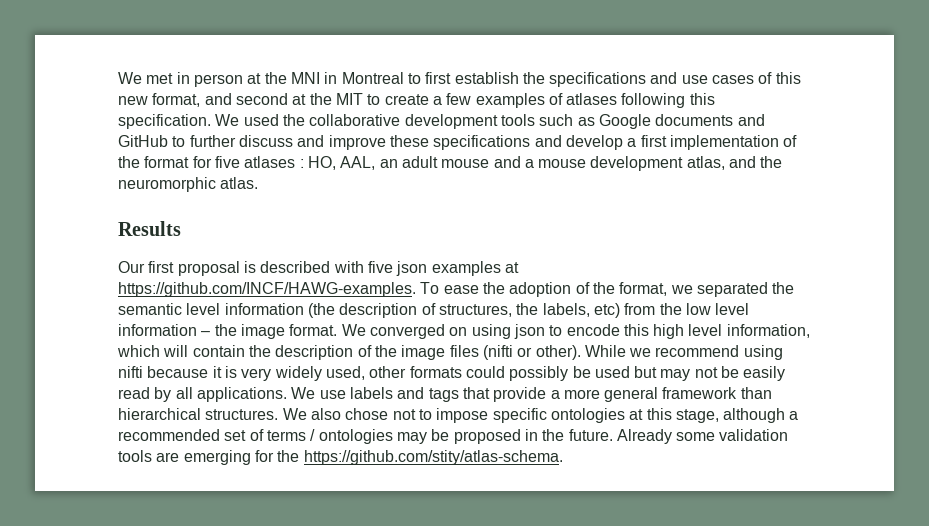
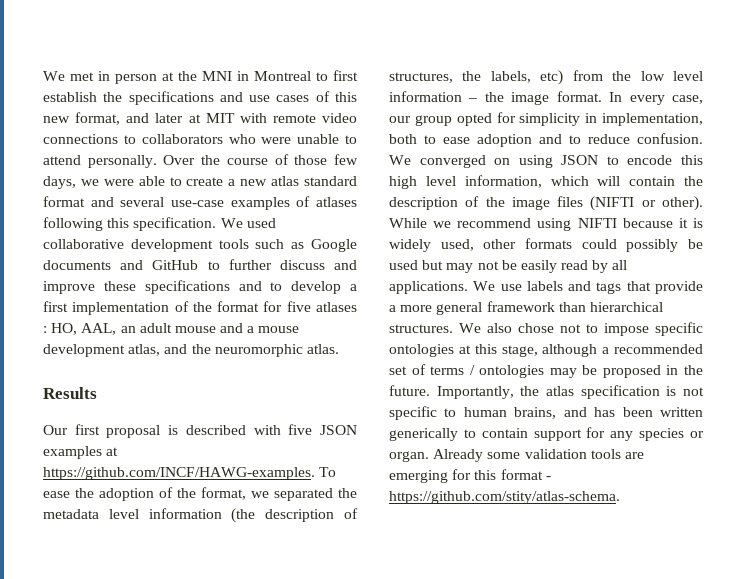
[235,93,472,105] second at the MIT to create a few -> [155,113,357,123] [43,134,357,144] [43,154,359,168] [43,176,357,189] [43,196,224,207] later at MIT with remote video connections to collaborators who were unable to attend personally. Over the course of those few days, we were able to create a new atlas standard format and several use-case
[282,114,305,126] the -> (276, 223) none
(562, 141) none -> [270,282,283,291] to
[396,261,428,276] json -> [320,425,357,435] JSON
[118,303,182,315] semantic -> [43,509,99,519] metadata
(338, 330) none -> [609,92,703,105] [389,112,703,126] [389,133,703,147] In every case, our group opted for simplicity in implementation, both to ease adoption and to reduce confusion.
[513,324,545,339] json -> [561,155,599,165] JSON
[482,345,513,360] (nifti -> [590,196,635,211] (NIFTI
[118,366,143,378] nifti -> [577,218,617,228] NIFTI
[241,368,272,381] very -> (703, 223) none
(613, 435) none -> [436,385,704,399] [389,406,703,420] [389,427,704,441] [389,451,429,462] Importantly, the atlas specification is not specific to human brains, and has been written generically to contain support for any species or organ.
[277,450,300,462] the -> [474,469,551,480] this format -

